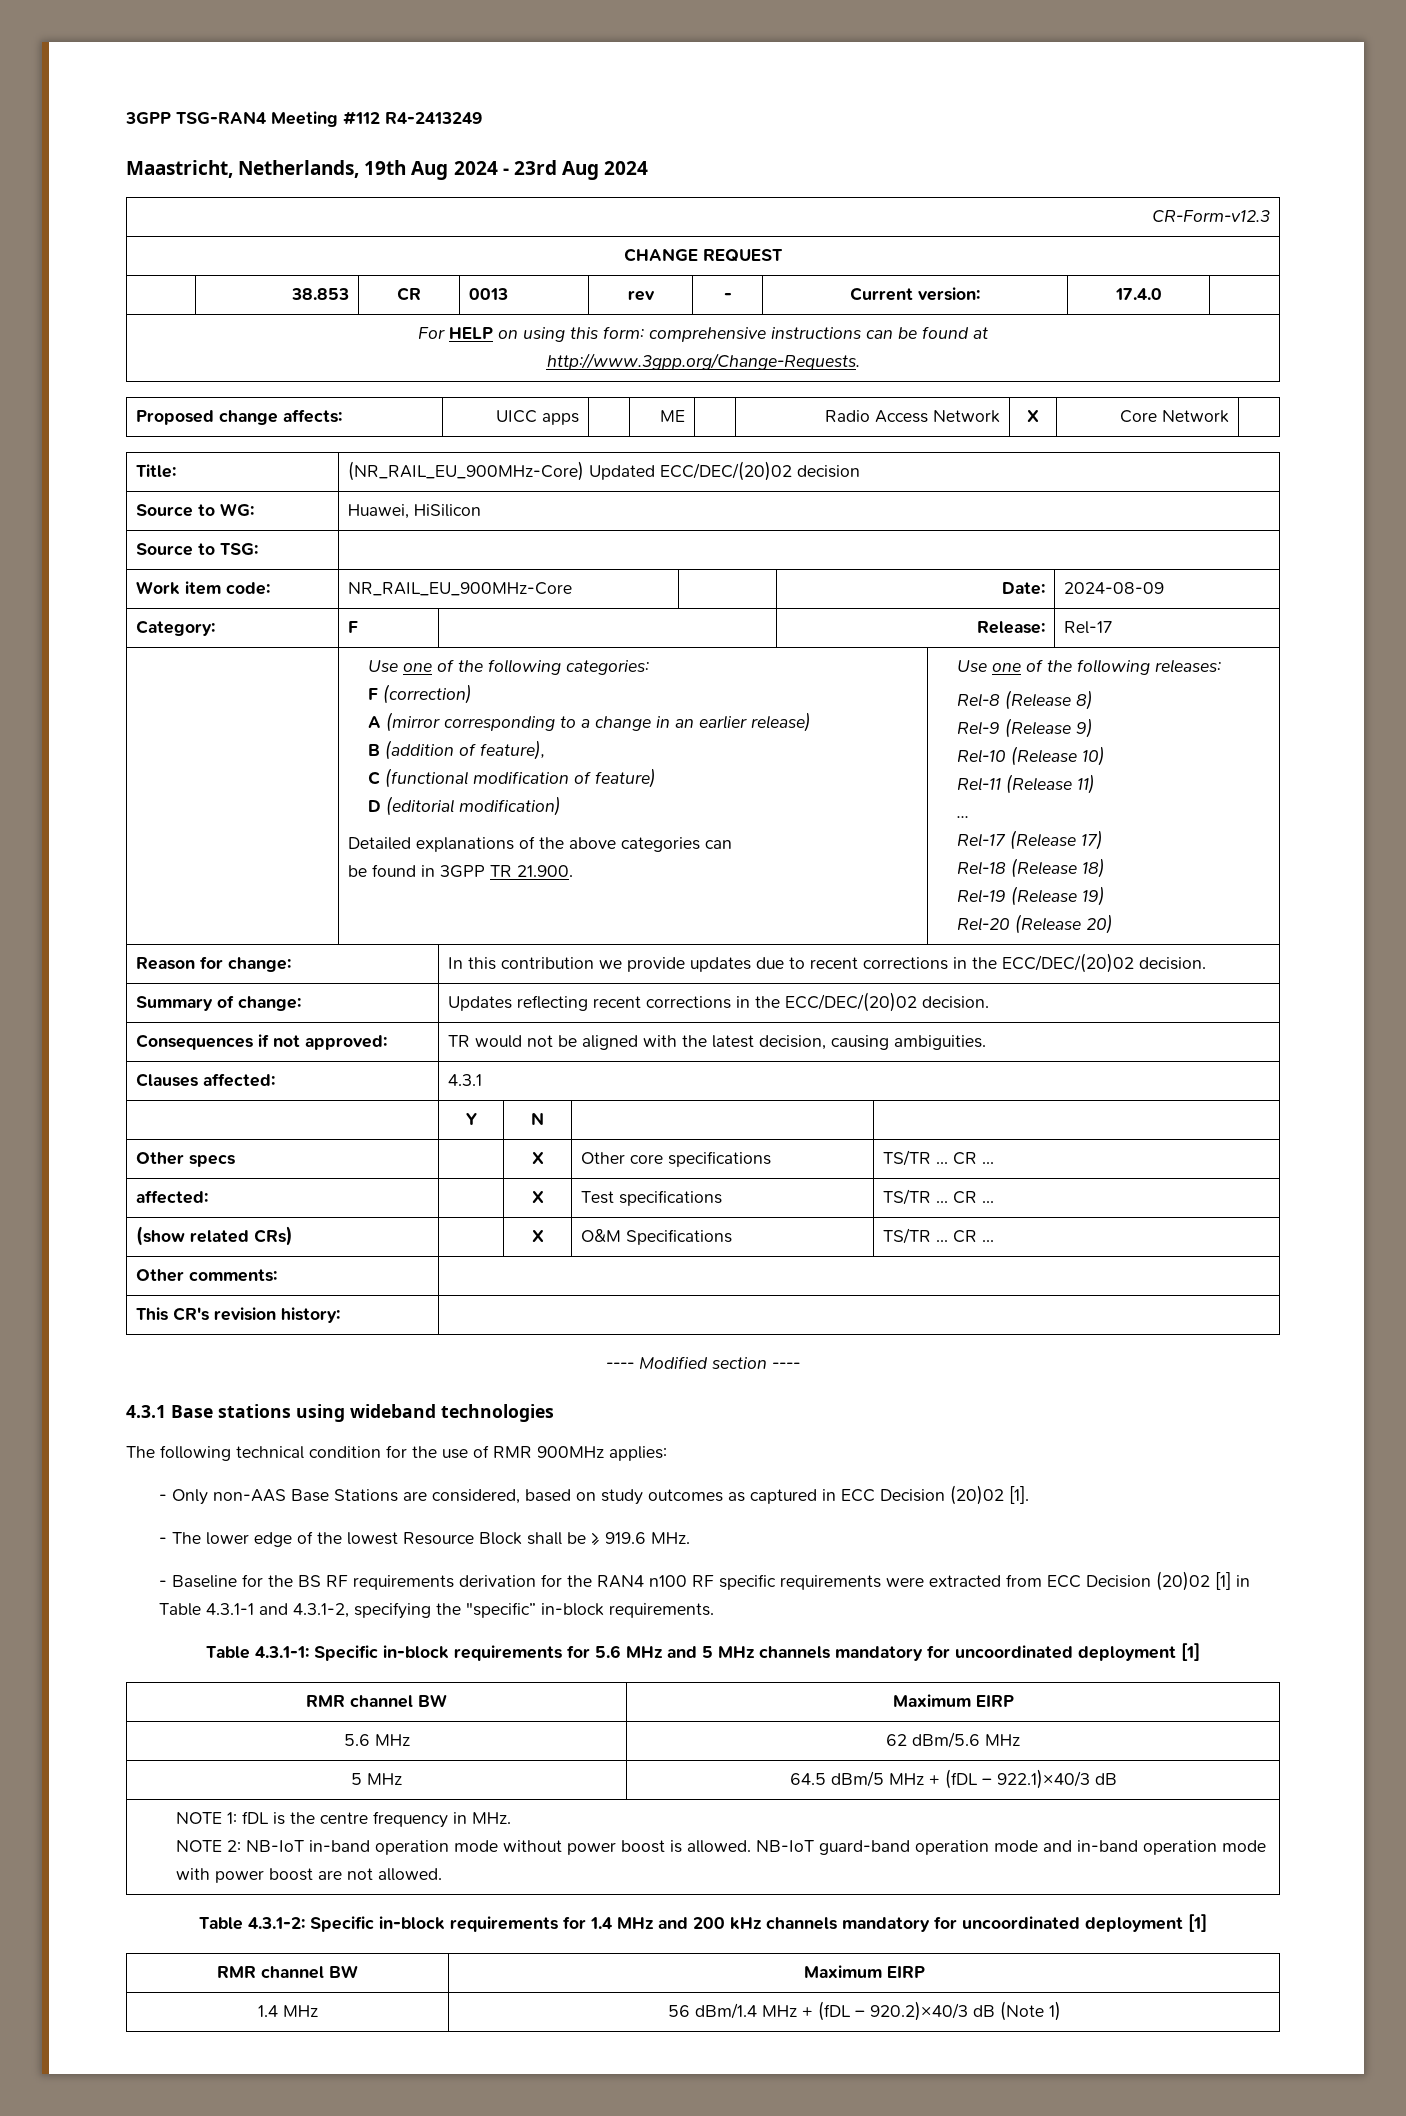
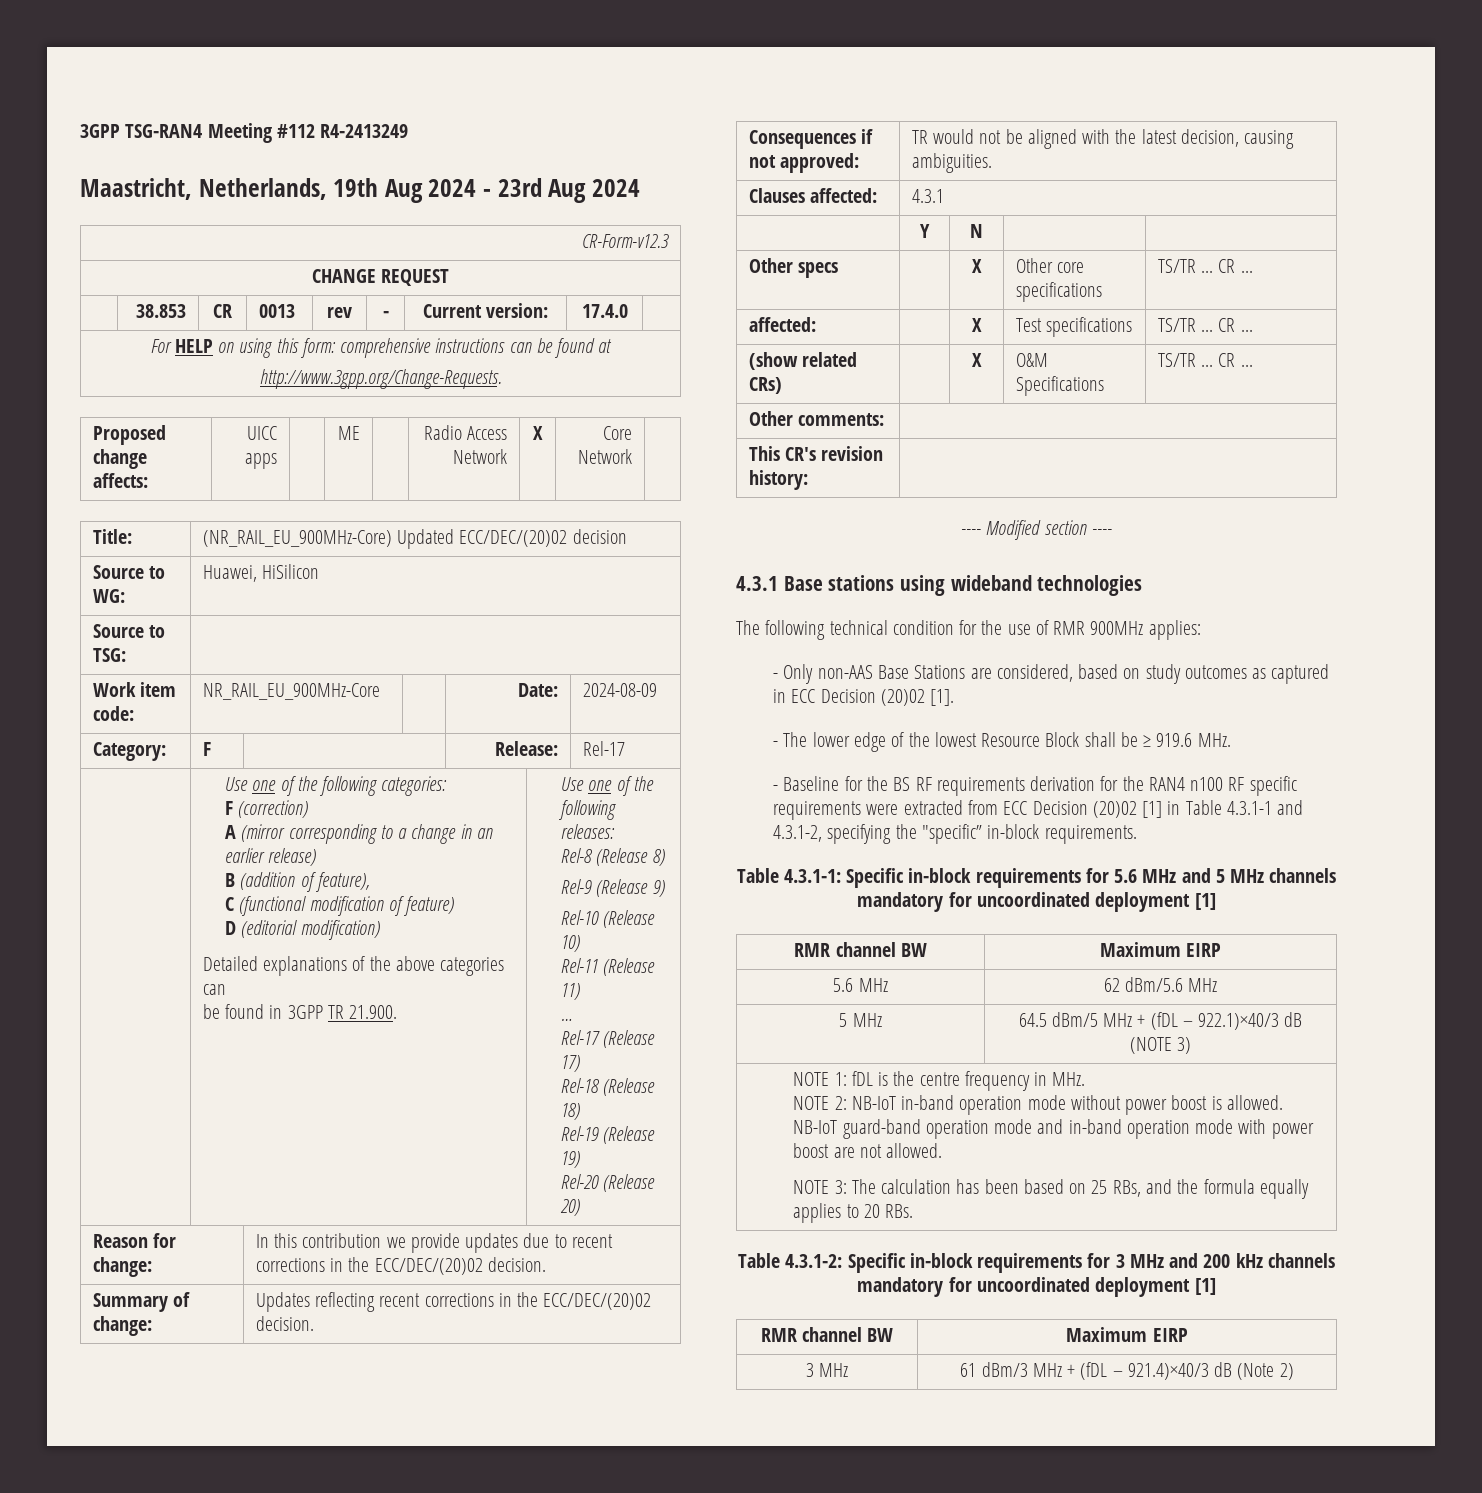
(1117, 1779) none -> [1129,1037,1192,1054] (NOTE 3)
(443, 1874) none -> [793,1179,1309,1199] [793,1203,914,1223] // NOTE 3: The calculation has been based on 25 RBs, and the formula equally applies to 20 RBs.
[590,1917,612,1929] 1.4 -> [1115,1254,1125,1268] 3
[257,2005,318,2017] [667,2001,968,2021] 1.4 MHz | 56 dBm/1.4 MHz + (fDL – 920.2)×40/3 -> [805,1363,849,1377] [960,1362,1209,1380] 3 MHz | 61 dBm/3 MHz + (fDL – 921.4)×40/3
[1048,2001,1061,2021] 1) -> [1279,1363,1294,1380] 2)

